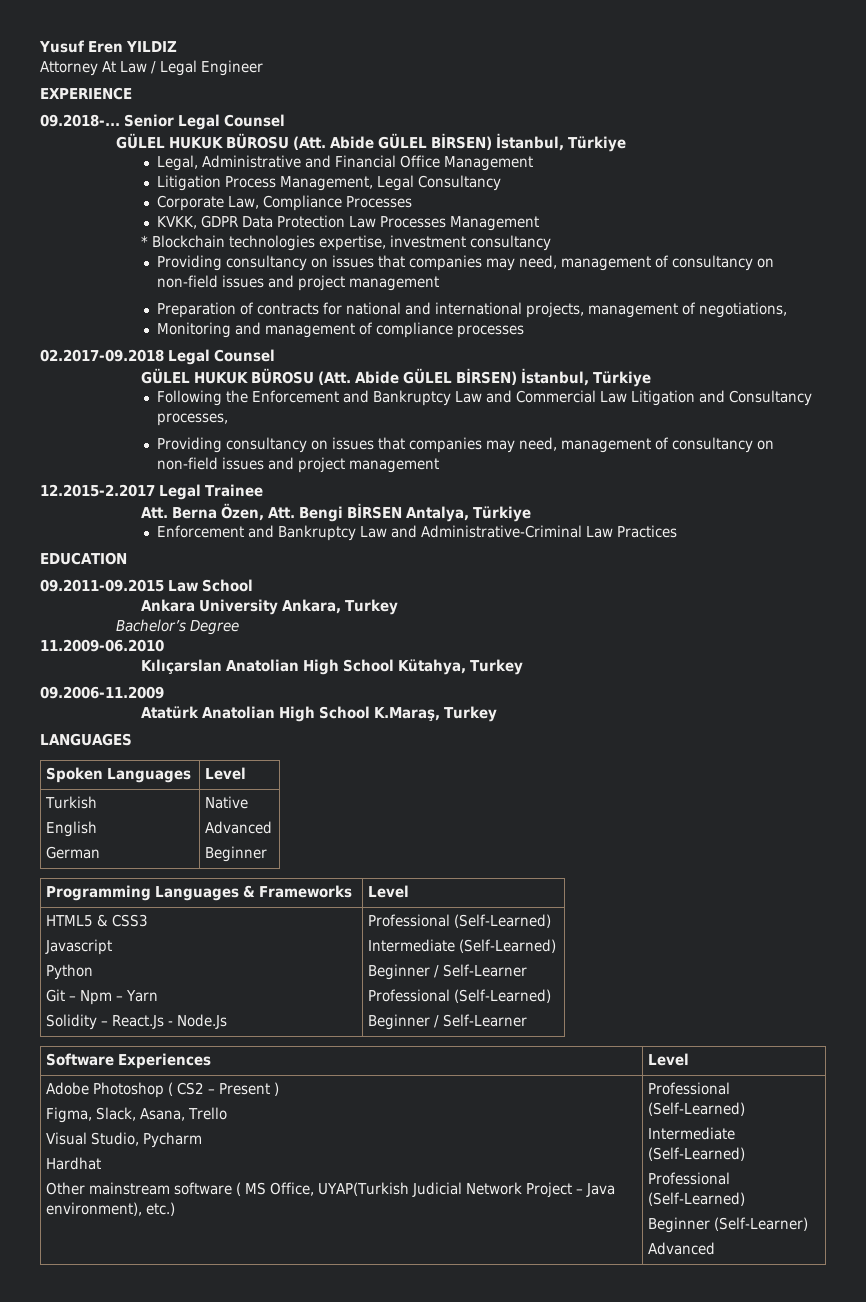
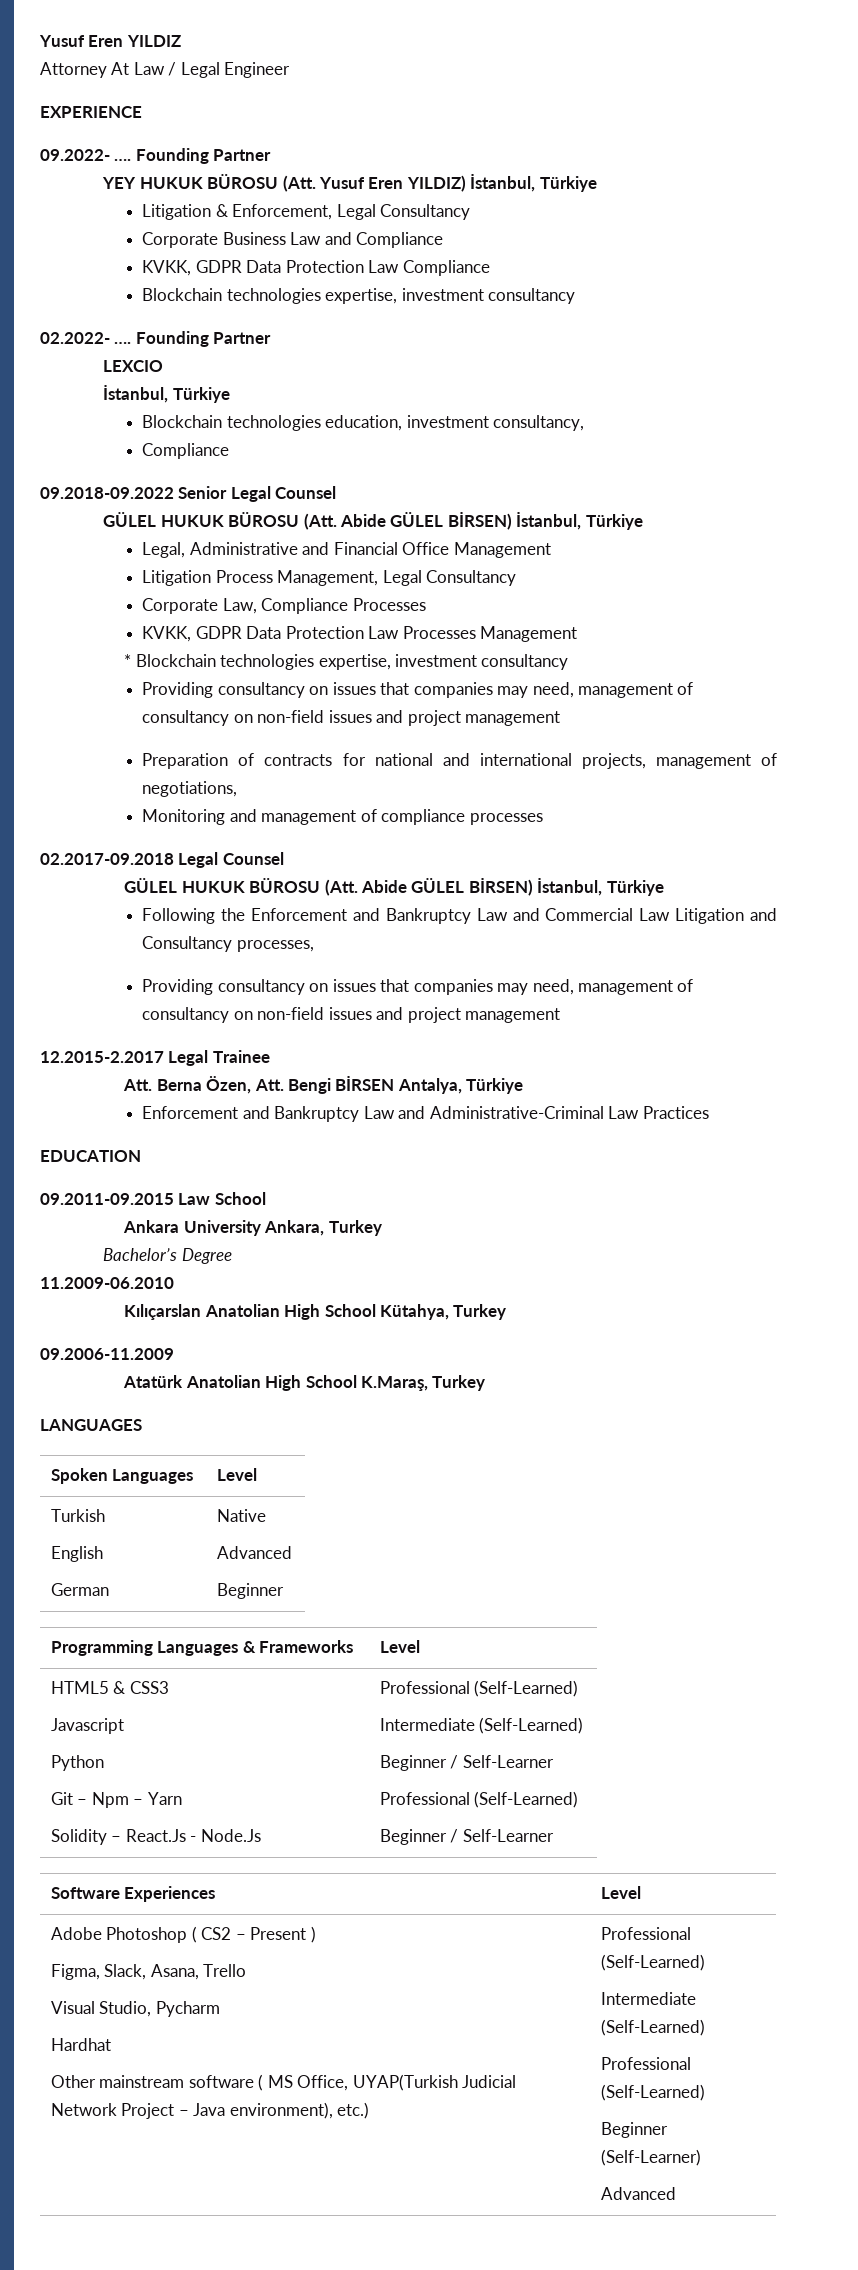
[40,114,120,127] 09.2018-... -> [40,148,272,164] [102,174,597,192] [142,204,471,220] [142,232,444,248] [142,260,490,276] [142,288,576,304] [40,331,272,347] [103,360,164,372] [103,385,230,403] [142,415,585,431] [142,443,230,459] [40,487,174,499] 09.2022- …. Founding Partner // YEY HUKUK BÜROSU (Att. Yusuf Eren YILDIZ) İstanbul, Türkiye // Litigation & Enforcement, Legal Consultancy // Corporate Business Law and Compliance // KVKK, GDPR Data Protection Law Compliance // Blockchain technologies expertise, investment consultancy // 02.2022- …. Founding Partner // LEXCIO // İstanbul, Türkiye // Blockchain technologies education, investment consultancy, // Compliance // 09.2018-09.2022

